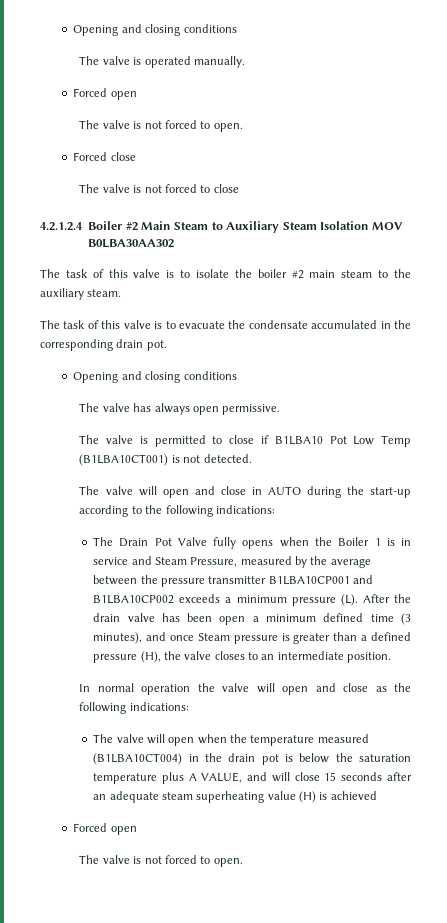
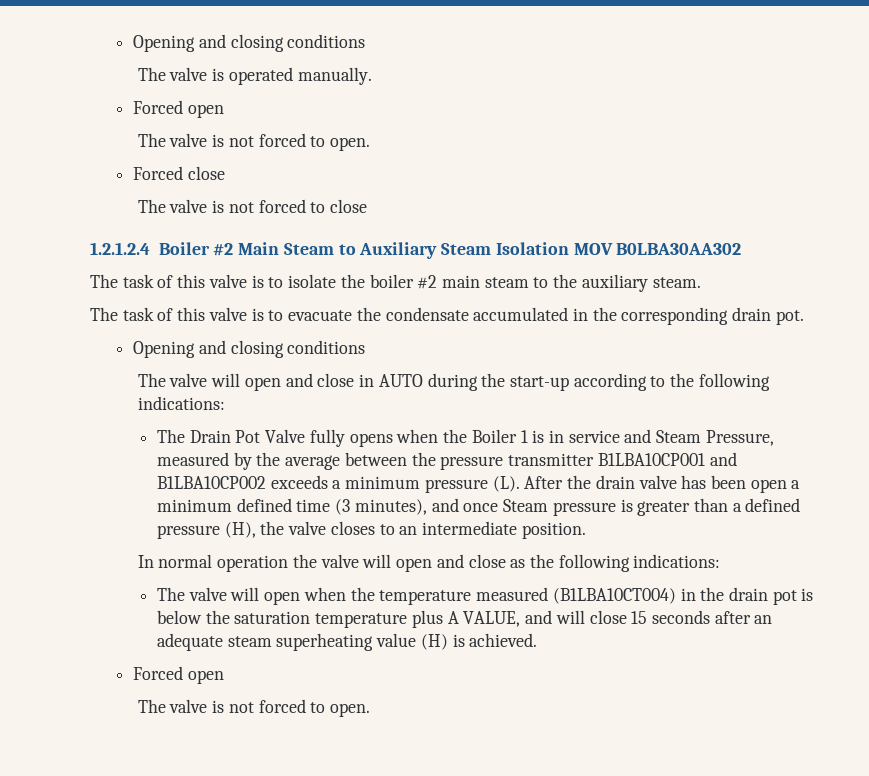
[40,222,83,231] 4.2.1.2.4 -> [90,242,150,255] 1.2.1.2.4
[79,403,281,415] [79,435,412,447] [79,454,252,466] // The valve has always open permissive. // The valve is permitted to close if B1LBA10 Pot Low Temp (B1LBA10CT001) is not detected. -> (366, 347) none
[330,791,377,800] achieved -> [469,633,538,647] achieved.

